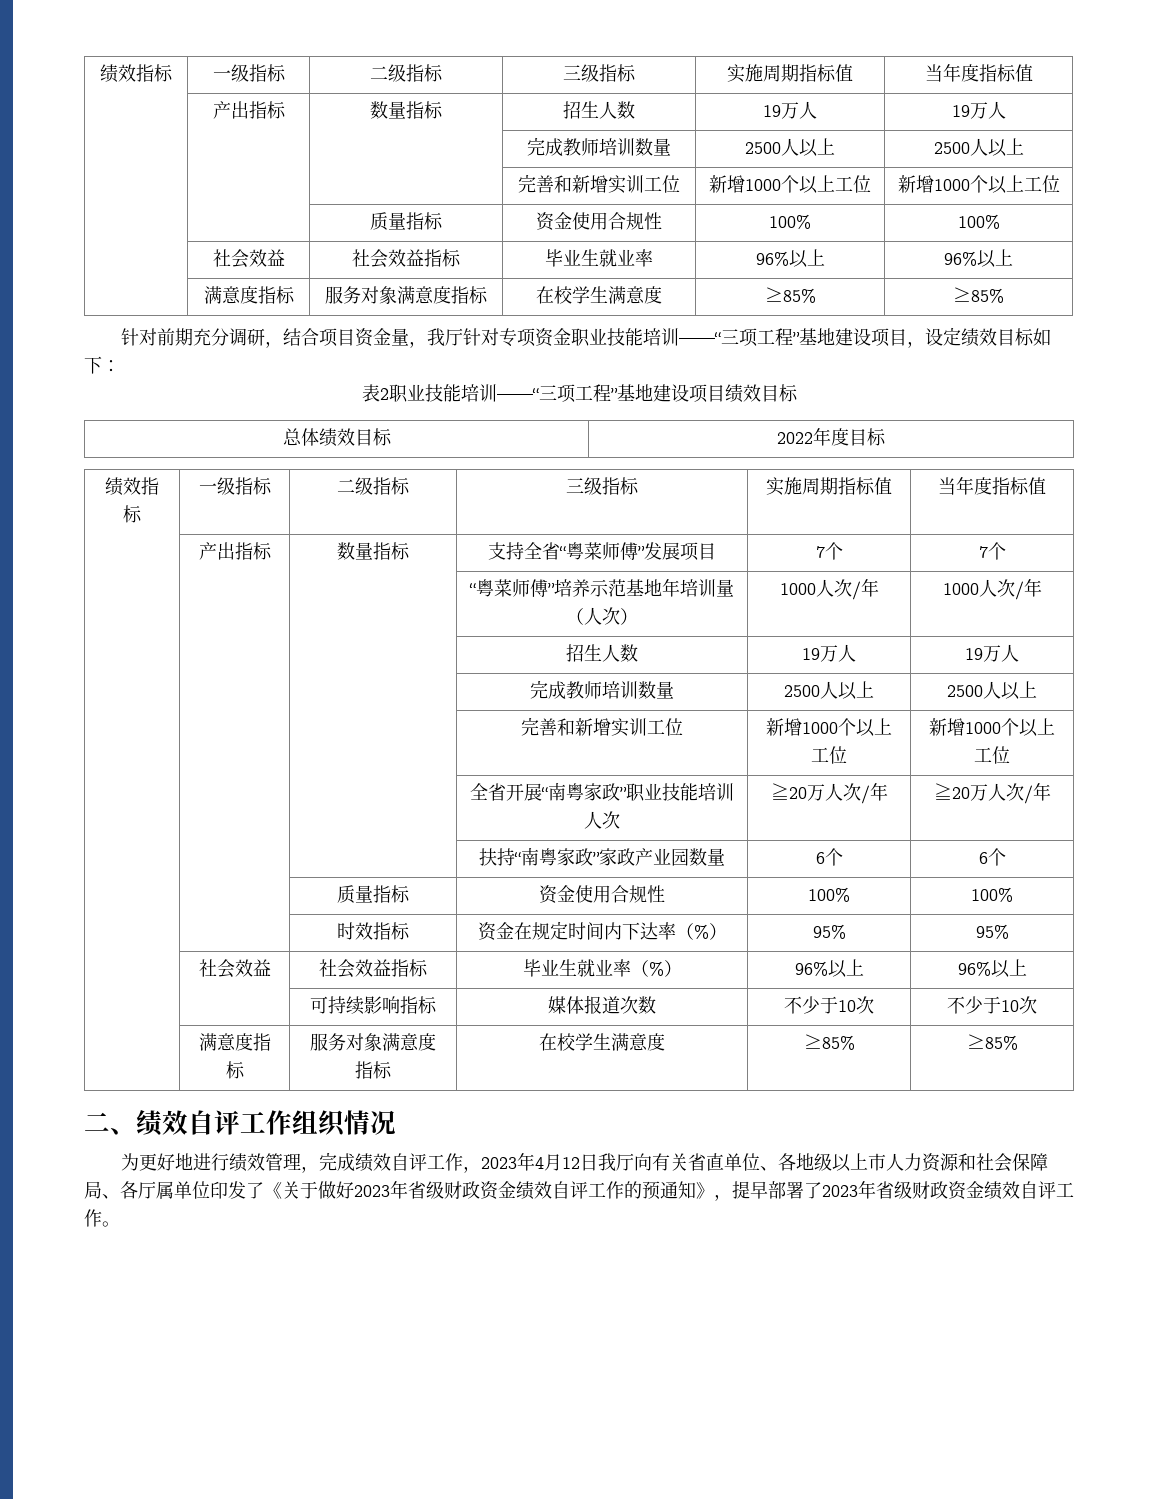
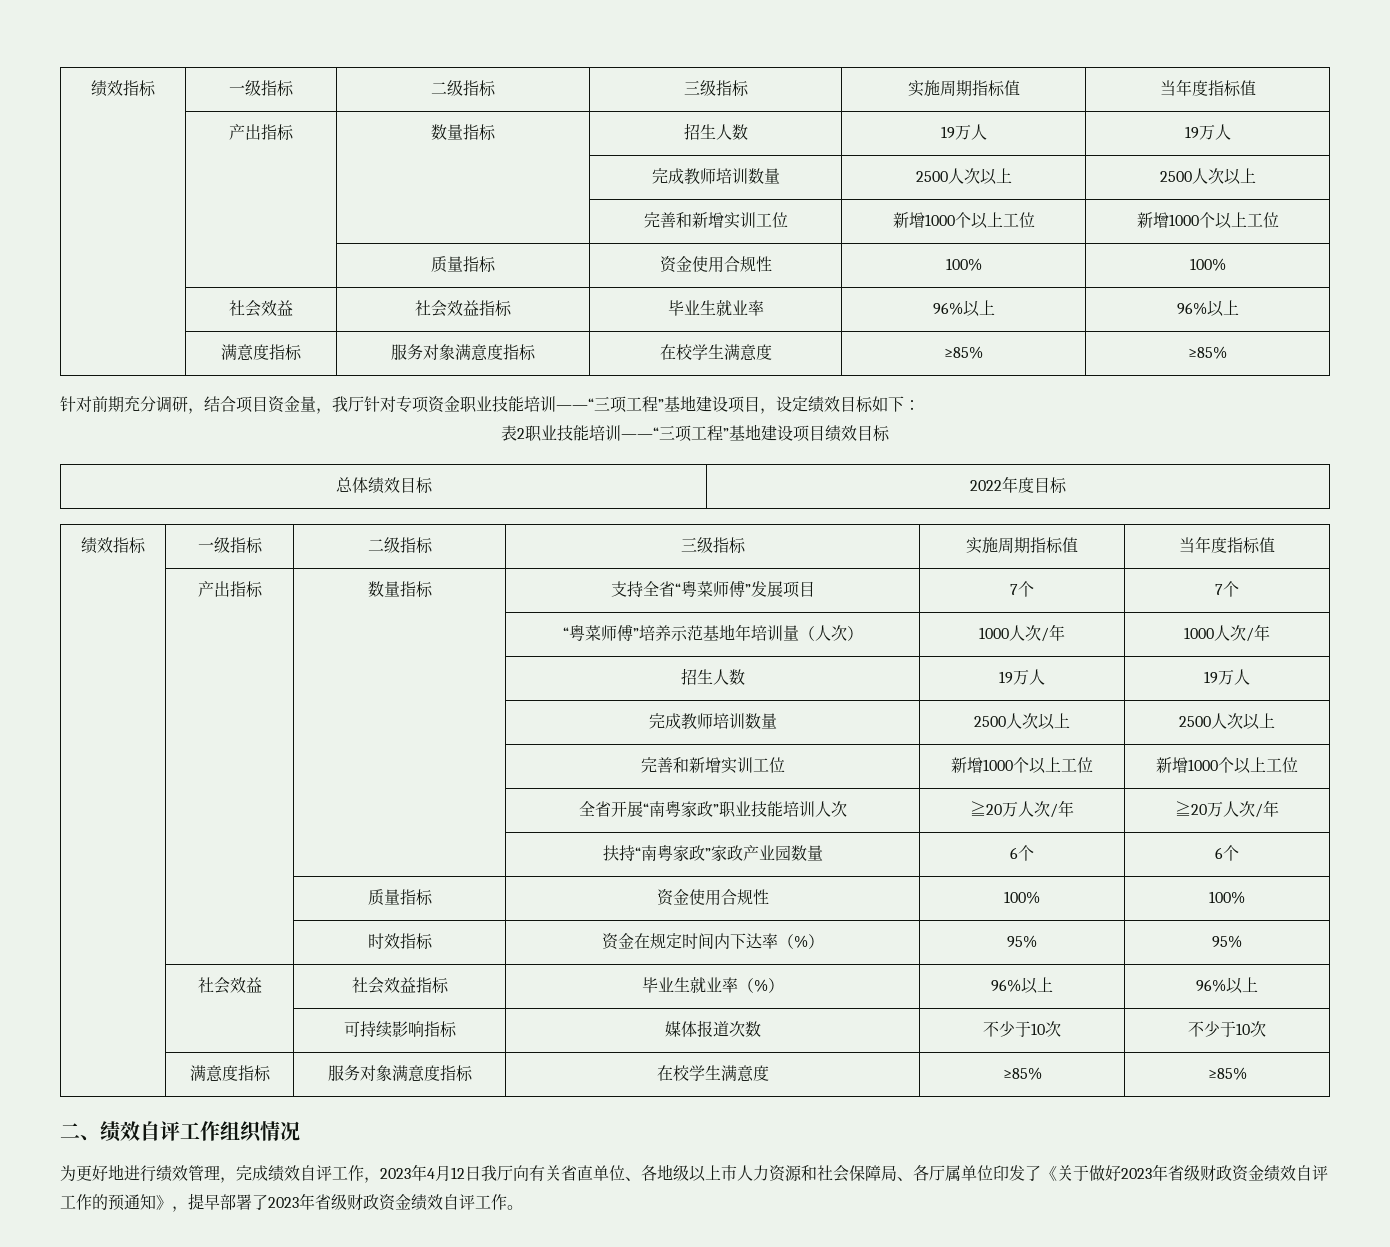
[799,138,835,157] [933,138,988,156] 以上 | 2500人 -> [963,168,1012,185] [1159,168,1224,184] 次以上 | 2500人次
[838,681,874,700] [947,681,1001,699] 以上 | 2500人 -> [1022,713,1070,730] [1179,713,1243,729] 次以上 | 2500人次

